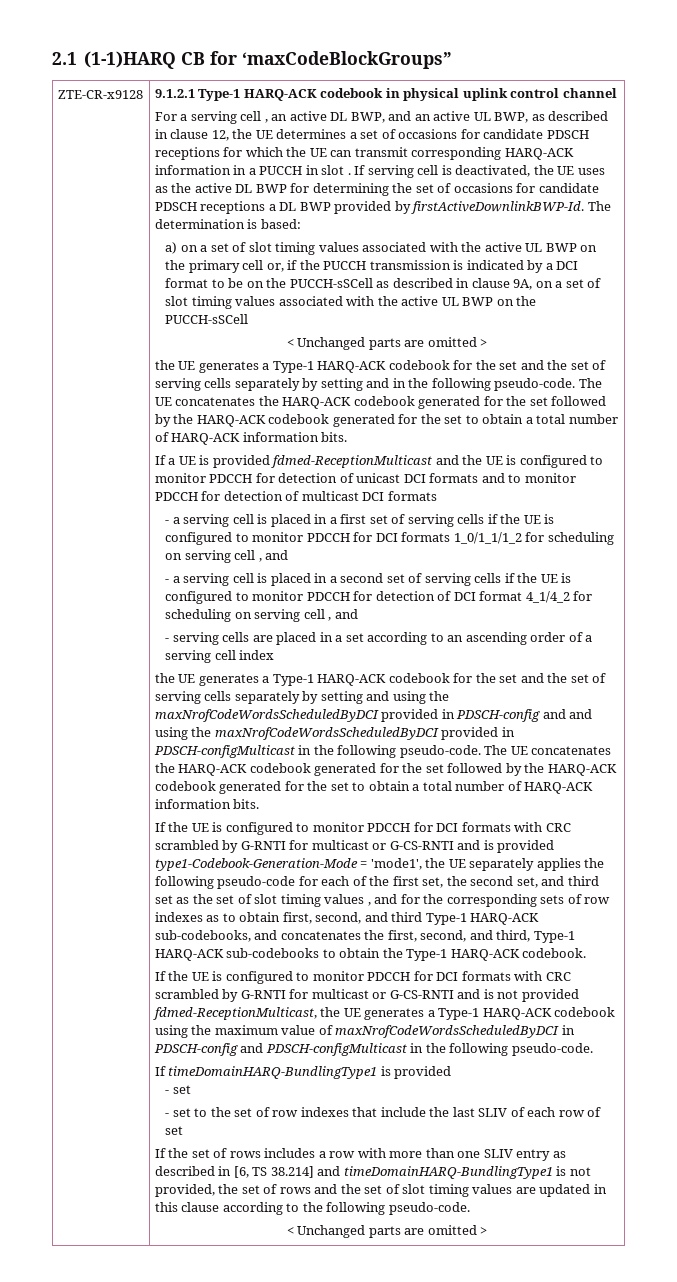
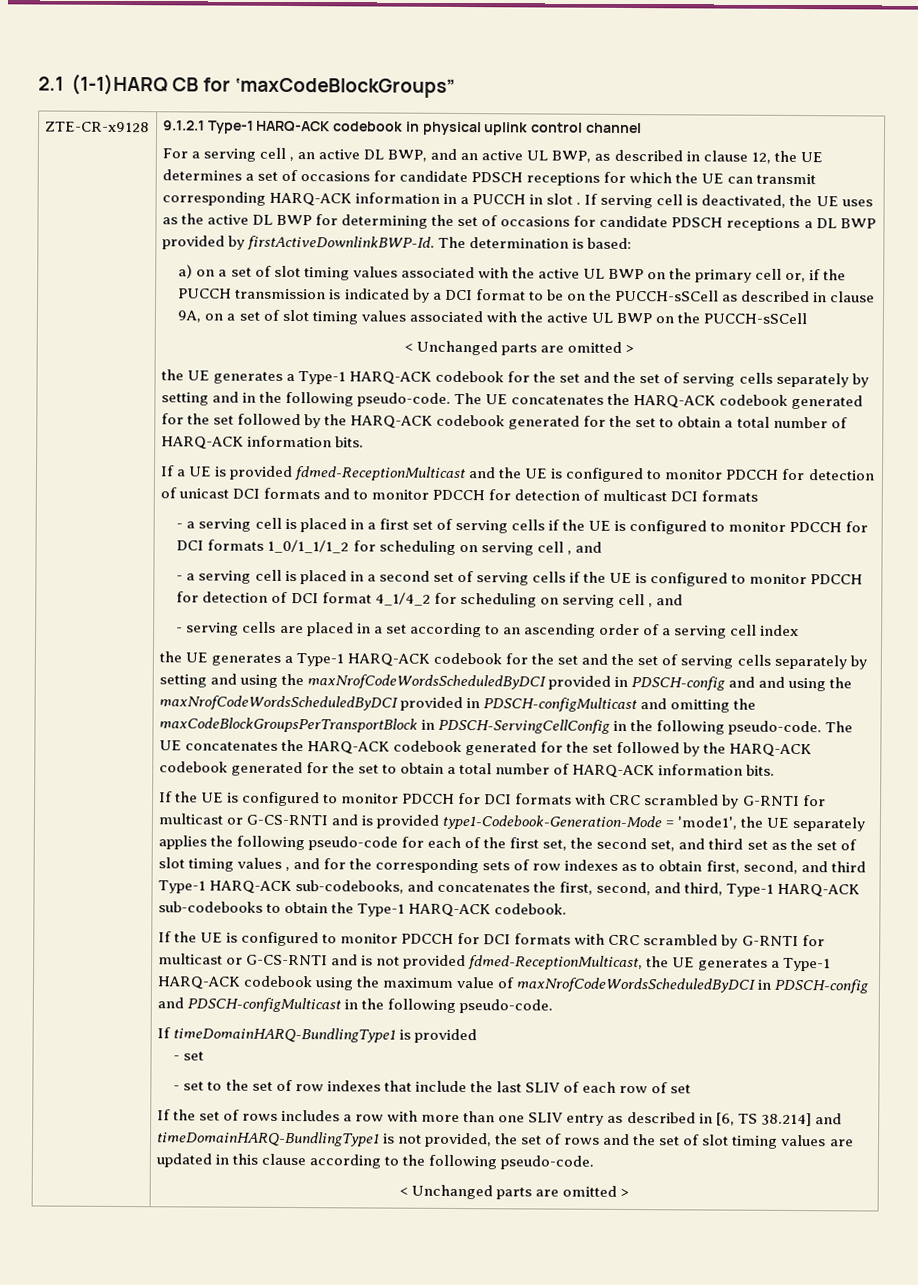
(295, 751) none -> [639,698,757,713] [158,717,610,734] and omitting the maxCodeBlockGroupsPerTransportBlock in PDSCH-ServingCellConfig

